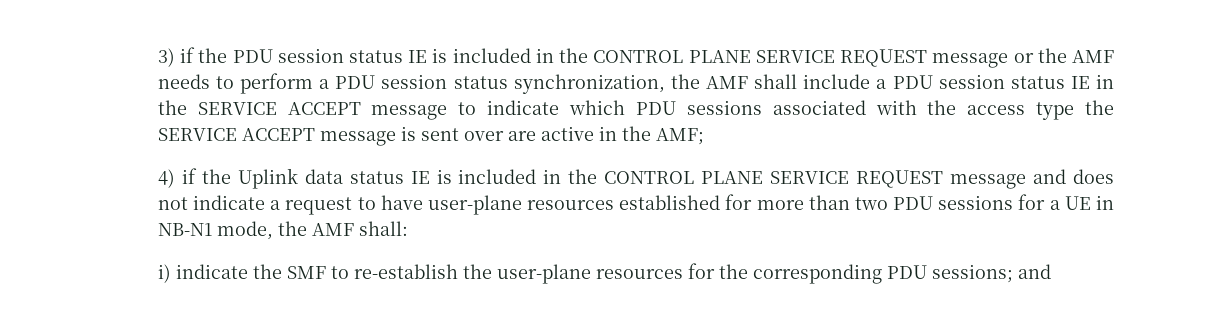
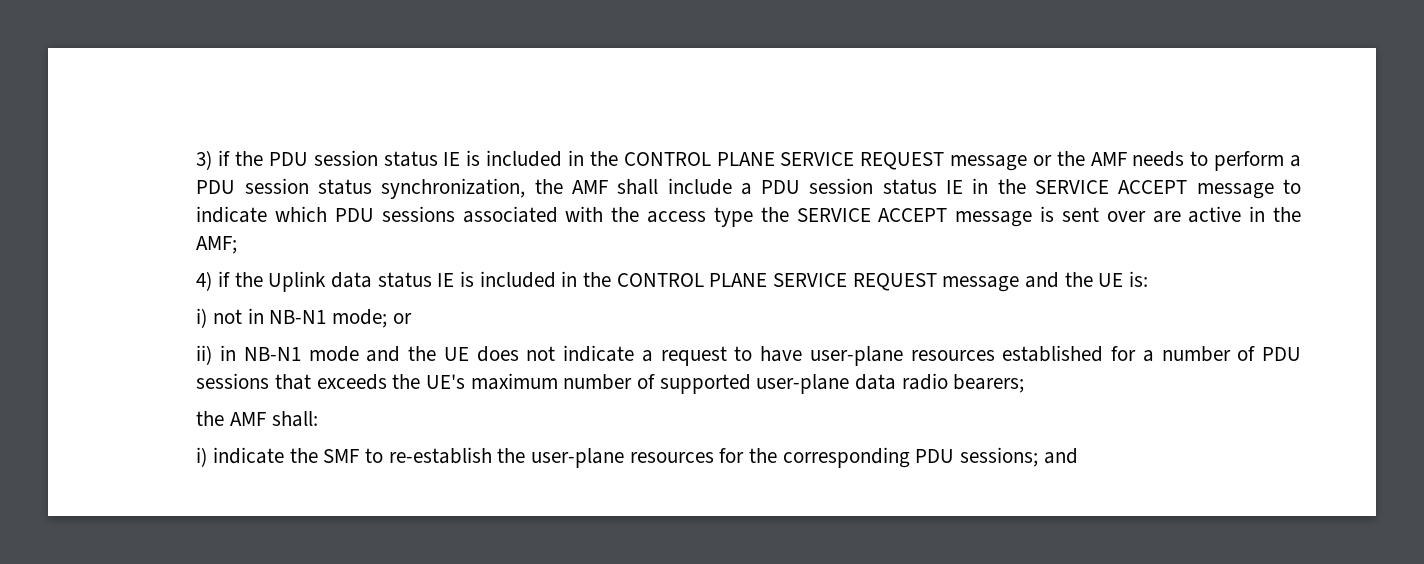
(1067, 176) none -> [1064,271,1149,287] [196,308,412,328] [196,345,469,365] the UE is: // i) not in NB-N1 mode; or // ii) in NB-N1 mode and the UE
[756,194,1114,210] [157,221,273,240] more than two PDU sessions for a UE in NB-N1 mode, -> [1142,346,1301,362] [196,373,1025,394] a number of PDU sessions that exceeds the UE's maximum number of supported user-plane data radio bearers; //

